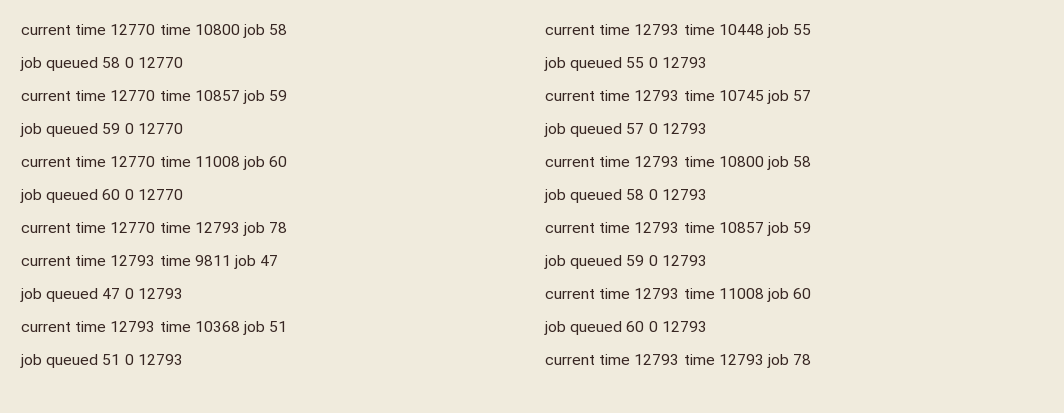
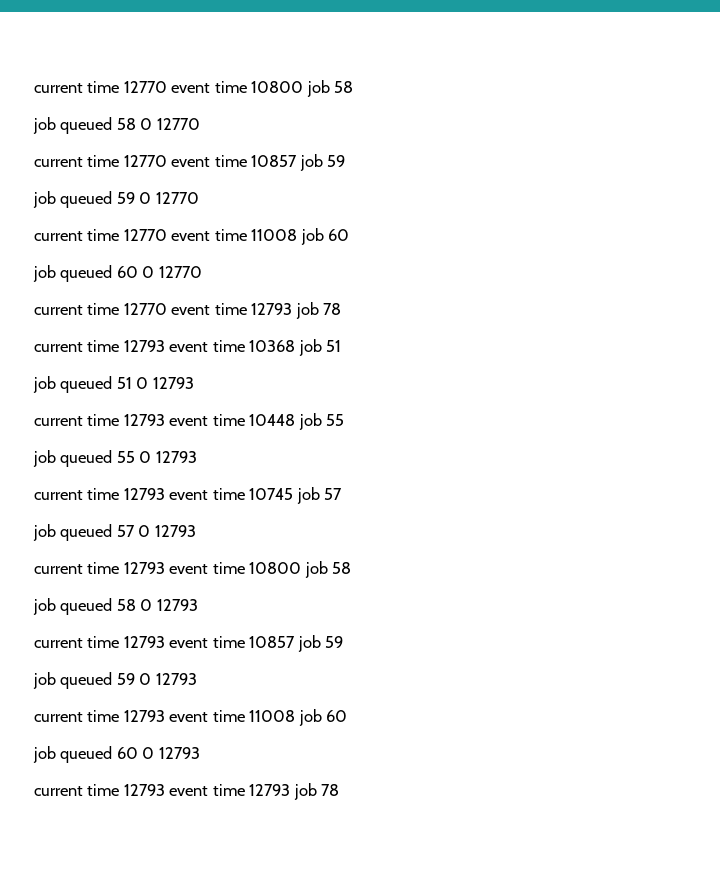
[21,24,156,35] current time 12770 -> [34,81,211,93] current time 12770 event
(156, 95) none -> [171,157,211,167] event
(156, 161) none -> [171,231,211,241] event
(156, 227) none -> [171,305,211,315] event
[159,255,279,269] [20,288,183,302] [21,321,156,332] time 9811 job 47 // job queued 47 0 12793 // current time 12793 -> [169,342,209,352] event
(680, 29) none -> [169,416,209,426] event
(680, 95) none -> [169,490,209,500] event
(680, 161) none -> [169,564,209,574] event
(680, 227) none -> [169,638,209,648] event
(680, 293) none -> [169,712,209,722] event
(680, 359) none -> [169,786,209,796] event

